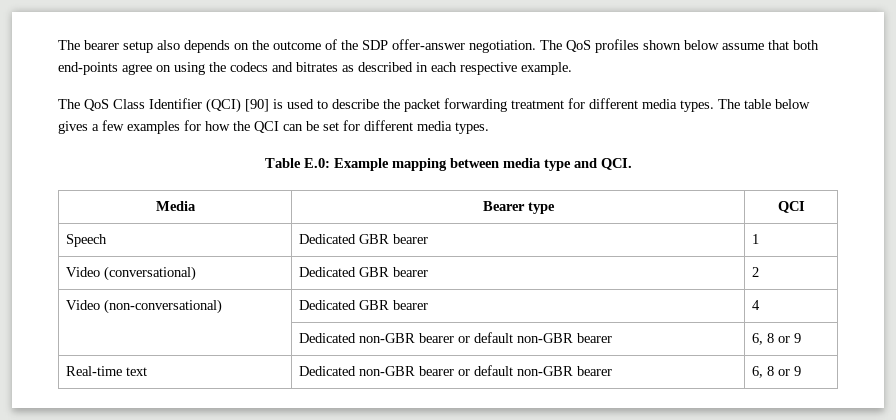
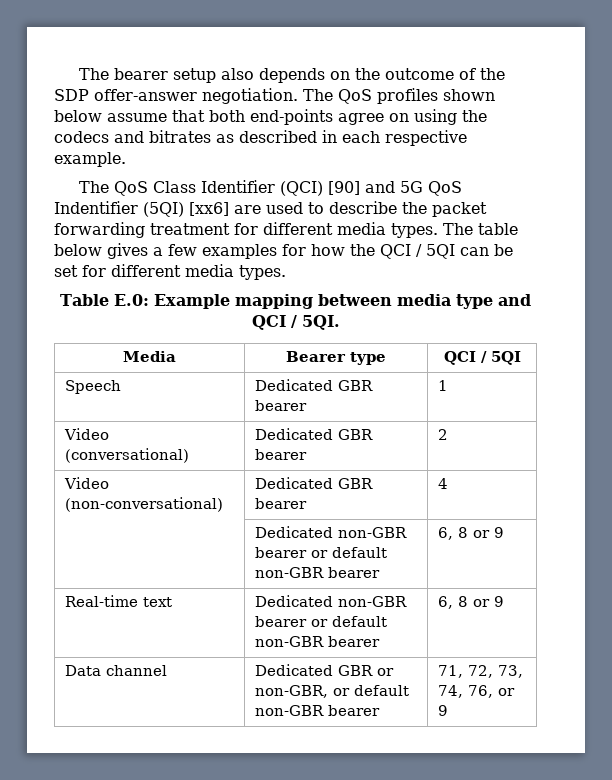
[273,99,283,109] is -> [365,181,463,196] [54,201,261,217] and 5G QoS Indentifier (5QI) [xx6] are
(279, 127) none -> [416,244,455,259] / 5QI
[600,158,632,170] QCI. -> [251,315,340,330] QCI / 5QI.
(805, 207) none -> [480,351,521,365] / 5QI
(801, 371) none -> [64,665,167,676] [254,664,394,676] [254,685,409,698] [254,705,380,716] [437,665,523,678] [437,685,515,698] [437,705,448,716] // Data channel | Dedicated GBR or non-GBR, or default non-GBR bearer | 71, 72, 73, 74, 76, or 9

